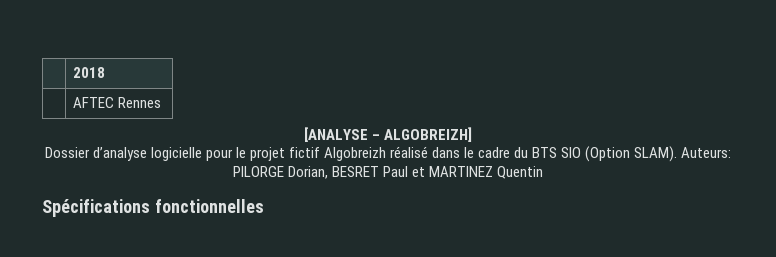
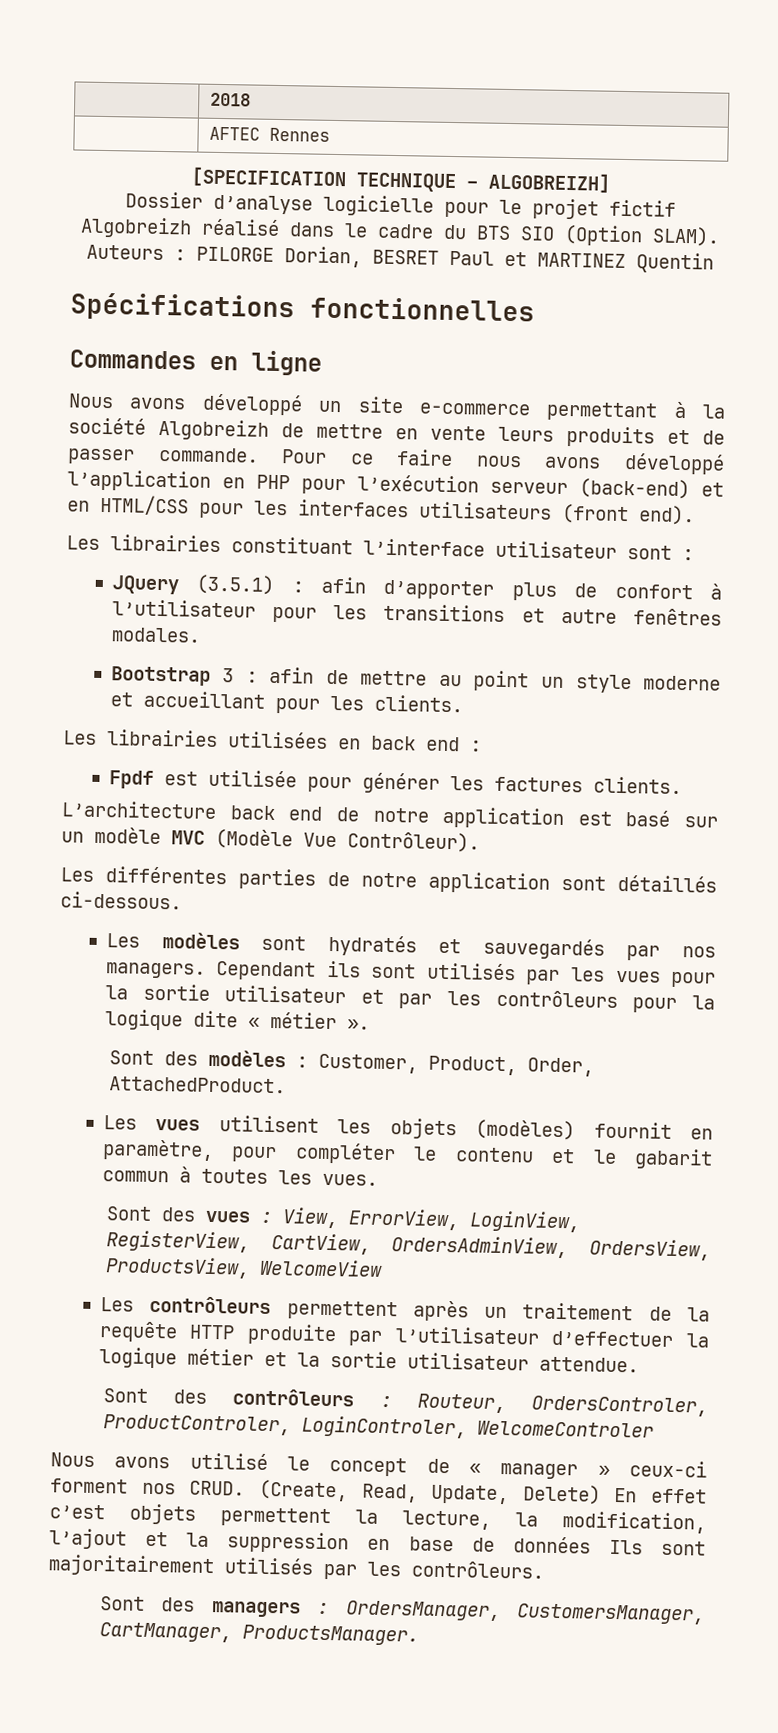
[303,127,368,142] [ANALYSE -> [191,166,456,193] [SPECIFICATION TECHNIQUE
[681,147,732,158] Auteurs: -> [85,244,186,261] Auteurs :
(264, 206) none -> [69,349,322,376] [68,393,726,422] [68,417,725,448] [67,446,725,475] [67,469,724,500] [67,494,695,526] [66,534,694,561] [111,574,722,601] [111,599,723,626] [110,627,201,643] [110,666,721,694] [109,690,463,714] [63,729,482,752] [108,769,682,795] [61,800,718,830] [61,826,480,853] [60,866,717,894] [60,891,182,910] [105,932,716,961] [105,960,716,988] [104,983,715,1014] [104,1009,370,1031] [109,1049,595,1077] [109,1076,287,1094] [102,1115,713,1141] [101,1139,713,1170] [101,1166,378,1186] [106,1206,582,1233] [106,1230,711,1261] [105,1256,384,1279] [99,1295,710,1322] [98,1321,709,1348] [98,1347,639,1373] [103,1388,708,1417] [103,1414,655,1439] [50,1452,707,1480] [50,1478,707,1505] [49,1503,706,1534] [49,1528,706,1556] [48,1554,544,1580] [100,1596,705,1625] [99,1622,420,1646] // Commandes en ligne // Nous avons développé un site e-commerce permettant à la société Algobreizh de mettre en vente leurs produits et de passer commande. Pour ce faire nous avons développé l’application en PHP pour l’exécution serveur (back-end) et en HTML/CSS pour les interfaces utilisateurs (front end). // Les librairies constituant l’interface utilisateur sont : // JQuery (3.5.1) : afin d’apporter plus de confort à l’utilisateur pour les transitions et autre fenêtres modales. // Bootstrap 3 : afin de mettre au point un style moderne et accueillant pour les clients. // Les librairies utilisées en back end : // Fpdf est utilisée pour générer les factures clients. // L’architecture back end de notre application est basé sur un modèle MVC (Modèle Vue Contrôleur). // Les différentes parties de notre application sont détaillés ci-dessous. // Les modèles sont hydratés et sauvegardés par nos managers. Cependant ils sont utilisés par les vues pour la sortie utilisateur et par les contrôleurs pour la logique dite « métier ». // Sont des modèles : Customer, Product, Order, AttachedProduct. // Les vues utilisent les objets (modèles) fournit en paramètre, pour compléter le contenu et le gabarit commun à toutes les vues. // Sont des vues : View, ErrorView, LoginView, RegisterView, CartView, OrdersAdminView, OrdersView, ProductsView, WelcomeView // Les contrôleurs permettent après un traitement de la requête HTTP produite par l’utilisateur d’effectuer la logique métier et la sortie utilisateur attendue. // Sont des contrôleurs : Routeur, OrdersControler, ProductControler, LoginControler, WelcomeControler // Nous avons utilisé le concept de « manager » ceux-ci forment nos CRUD. (Create, Read, Update, Delete) En effet c’est objets permettent la lecture, la modification, l’ajout et la suppression en base de données Ils sont majoritairement utilisés par les contrôleurs. // Sont des managers : OrdersManager, CustomersManager, CartManager, ProductsManager.

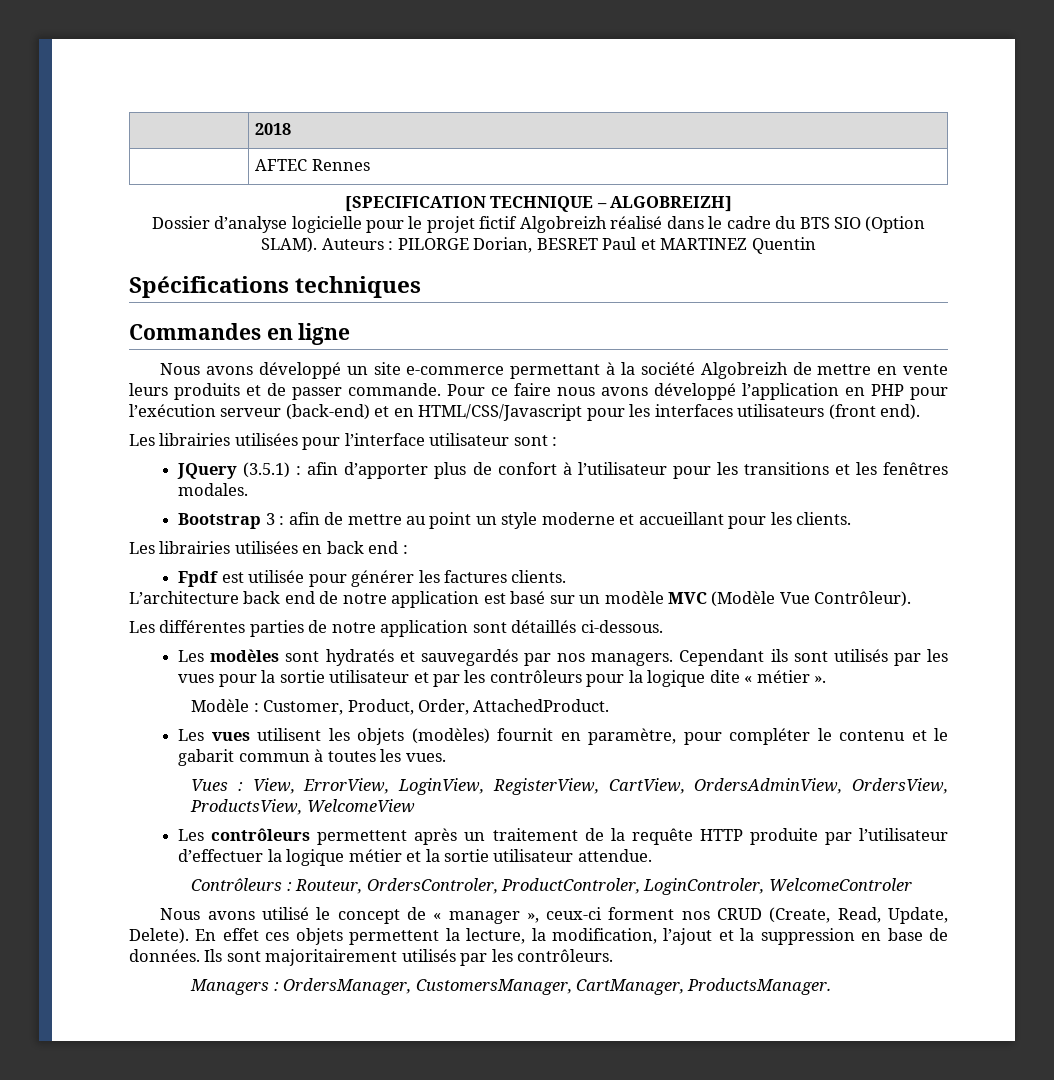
[310,296,535,322] fonctionnelles -> [295,276,422,298] techniques
[100,494,189,516] HTML/CSS -> [418,404,583,421] HTML/CSS/Javascript
[231,536,353,555] constituant -> [234,433,341,450] utilisées pour
[560,608,617,624] autre -> [855,462,877,475] les
[109,1049,287,1068] Sont des modèles -> [191,699,250,712] Modèle
[106,1206,252,1223] Sont des vues -> [191,779,229,791] Vues
[103,1388,355,1407] Sont des contrôleurs -> [191,878,283,891] Contrôleurs
[597,1465,610,1476] » -> [526,913,539,923] »,
[189,1480,246,1496] CRUD. -> [717,908,763,920] CRUD
[522,1484,601,1505] Delete) -> [129,928,189,944] Delete).
[49,1504,105,1520] c’est -> [265,932,290,941] ces
[512,1536,591,1554] données -> [129,949,200,962] données.
[100,1596,301,1618] Sont des managers -> [190,979,270,995] Managers

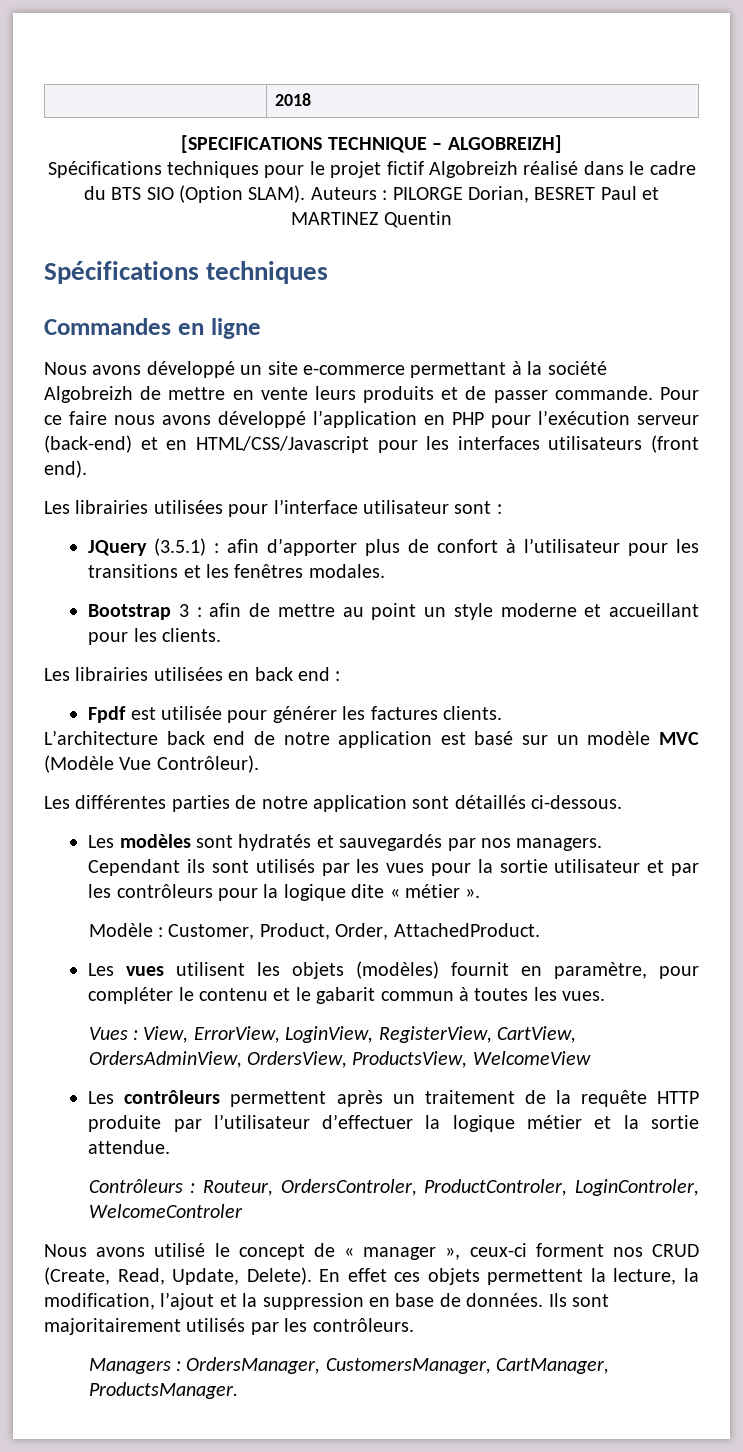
[255,159,370,171] [344,196,486,212] // | AFTEC Rennes // [SPECIFICATION -> [181,135,323,153] // [SPECIFICATIONS
[151,216,362,233] Dossier d’analyse logicielle -> [47,161,259,178] Spécifications techniques
[493,849,574,862] utilisateur -> (699, 1122) none

